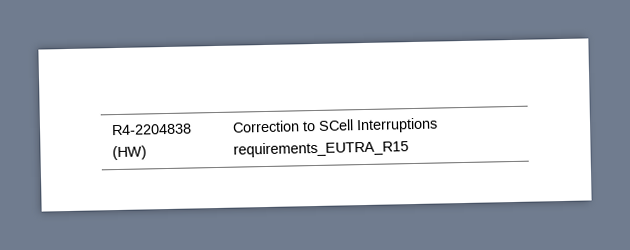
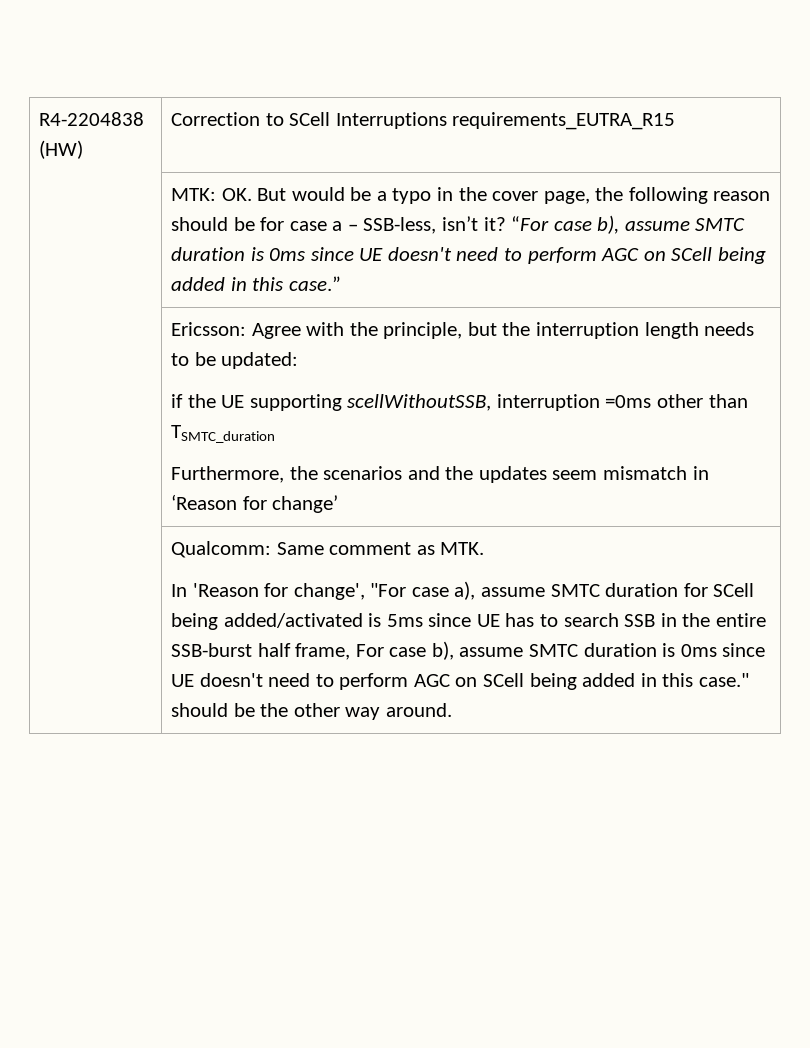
(409, 149) none -> [171,187,771,204] [171,215,746,234] [171,247,766,264] [171,276,341,291] [171,322,755,339] [171,352,299,369] [171,394,748,411] [171,425,276,443] [171,466,709,483] [171,494,339,513] [171,541,485,558] [171,581,755,600] [171,613,766,630] [171,641,766,660] [171,673,749,690] [171,703,452,720] // | MTK: OK. But would be a typo in the cover page, the following reason should be for case a – SSB-less, isn’t it? “For case b), assume SMTC duration is 0ms since UE doesn't need to perform AGC on SCell being added in this case.” // | Ericsson: Agree with the principle, but the interruption length needs to be updated: // if the UE supporting scellWithoutSSB, interruption =0ms other than TSMTC_duration // Furthermore, the scenarios and the updates seem mismatch in ‘Reason for change’ // | Qualcomm: Same comment as MTK. // In 'Reason for change', "For case a), assume SMTC duration for SCell being added/activated is 5ms since UE has to search SSB in the entire SSB-burst half frame, For case b), assume SMTC duration is 0ms since UE doesn't need to perform AGC on SCell being added in this case." should be the other way around.

